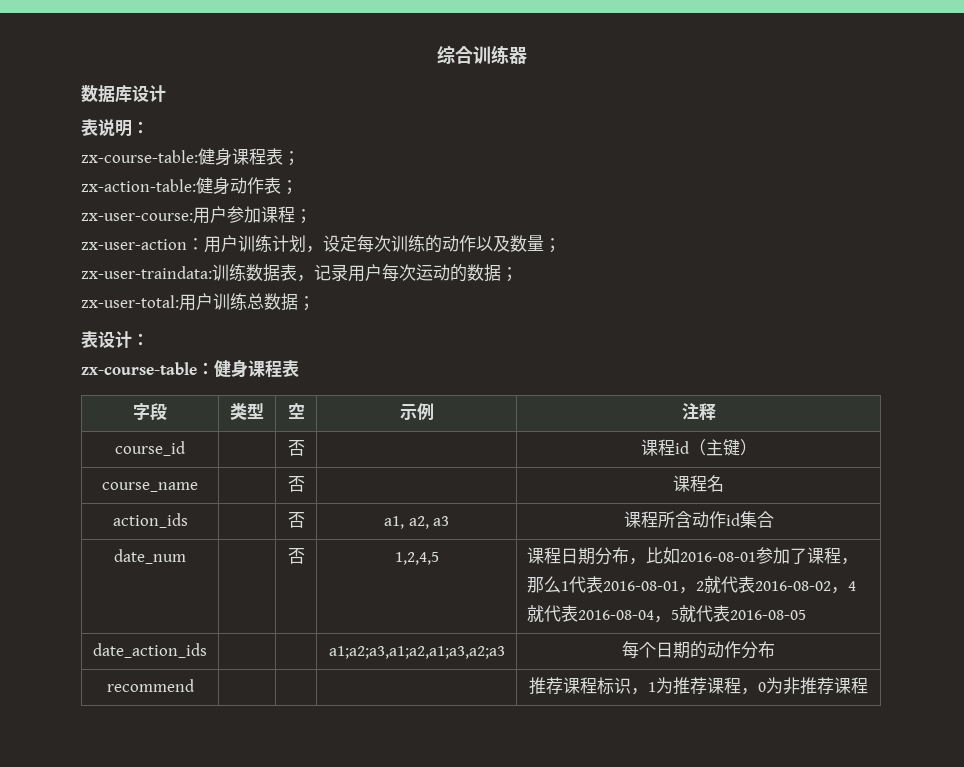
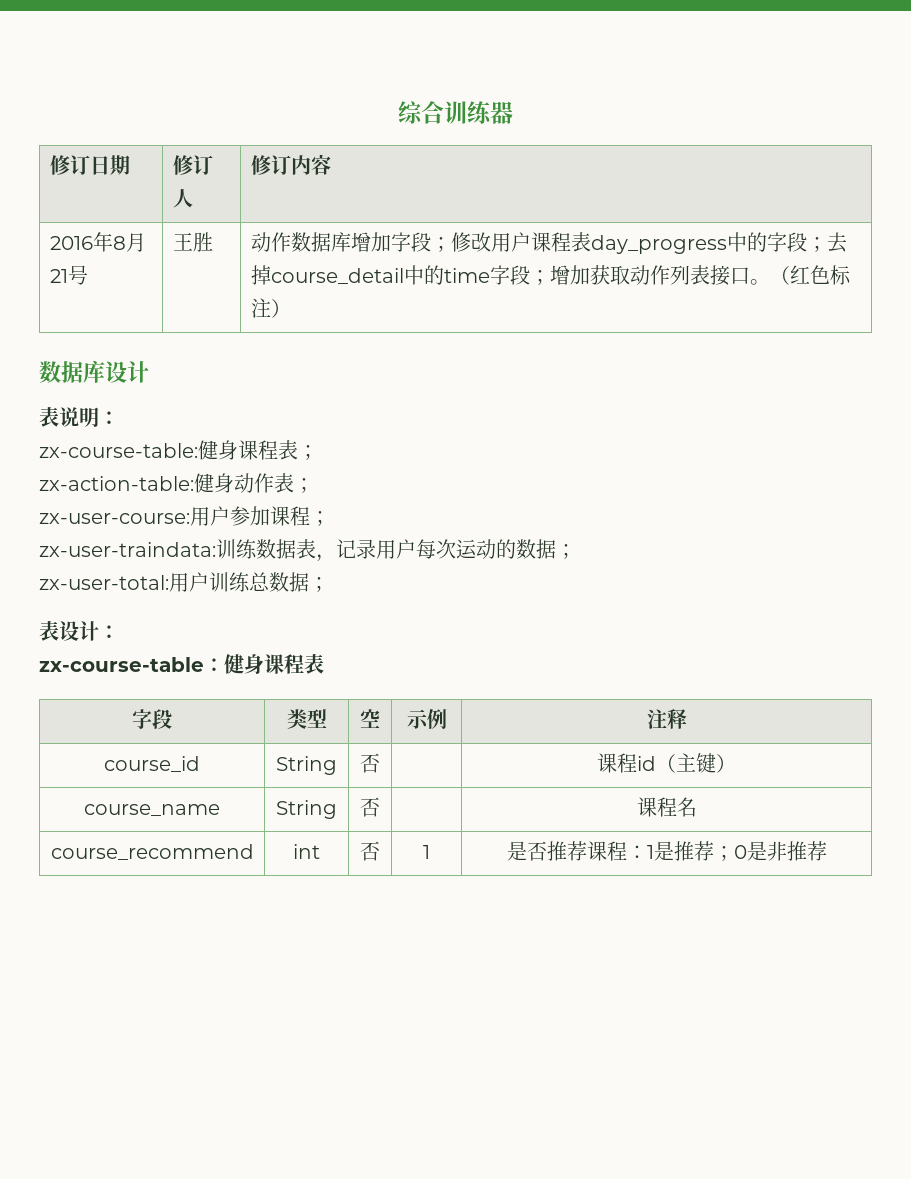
(527, 55) none -> [49,155,130,175] [172,155,213,175] [172,189,193,208] [250,154,331,175] [49,232,146,252] [49,265,88,285] [172,232,213,252] [250,232,847,254] [250,265,851,286] [250,298,291,318] // 修订日期 | 修订人 | 修订内容 // 2016年8月21号 | 王胜 | 动作数据库增加字段；修改用户课程表day_progress中的字段；去掉course_detail中的time字段；增加获取动作列表接口。（红色标注）
[81,235,561,253] // zx-user-action：用户训练计划，设定每次训练的动作以及数量； -> (330, 518) none
(185, 448) none -> [276,756,337,775] String
(198, 487) none -> [276,800,337,819] String
[112,513,188,528] [287,512,305,528] [383,516,450,529] [623,511,774,528] [114,549,186,564] [287,548,305,564] [394,552,439,565] [527,547,859,565] [527,576,857,594] [527,605,807,623] [93,643,207,658] [328,646,505,659] [622,641,775,659] [106,679,194,692] [529,677,868,695] action_ids | | 否 | a1, a2, a3 | 课程所含动作id集合 // date_num | | 否 | 1,2,4,5 | 课程日期分布，比如2016-08-01参加了课程，那么1代表2016-08-01，2就代表2016-08-02，4就代表2016-08-04，5就代表2016-08-05 // date_action_ids | | | a1;a2;a3,a1;a2,a1;a3,a2;a3 | 每个日期的动作分布 // recommend | | | | 推荐课程标识，1为推荐课程，0为非推荐课程 -> [50,844,254,860] [293,844,320,859] [360,841,380,861] [423,845,430,859] [506,841,827,861] course_recommend | int | 否 | 1 | 是否推荐课程：1是推荐；0是非推荐

